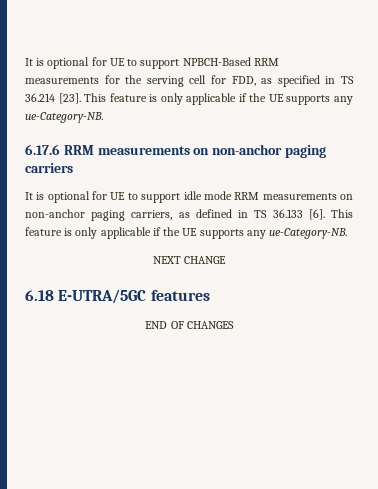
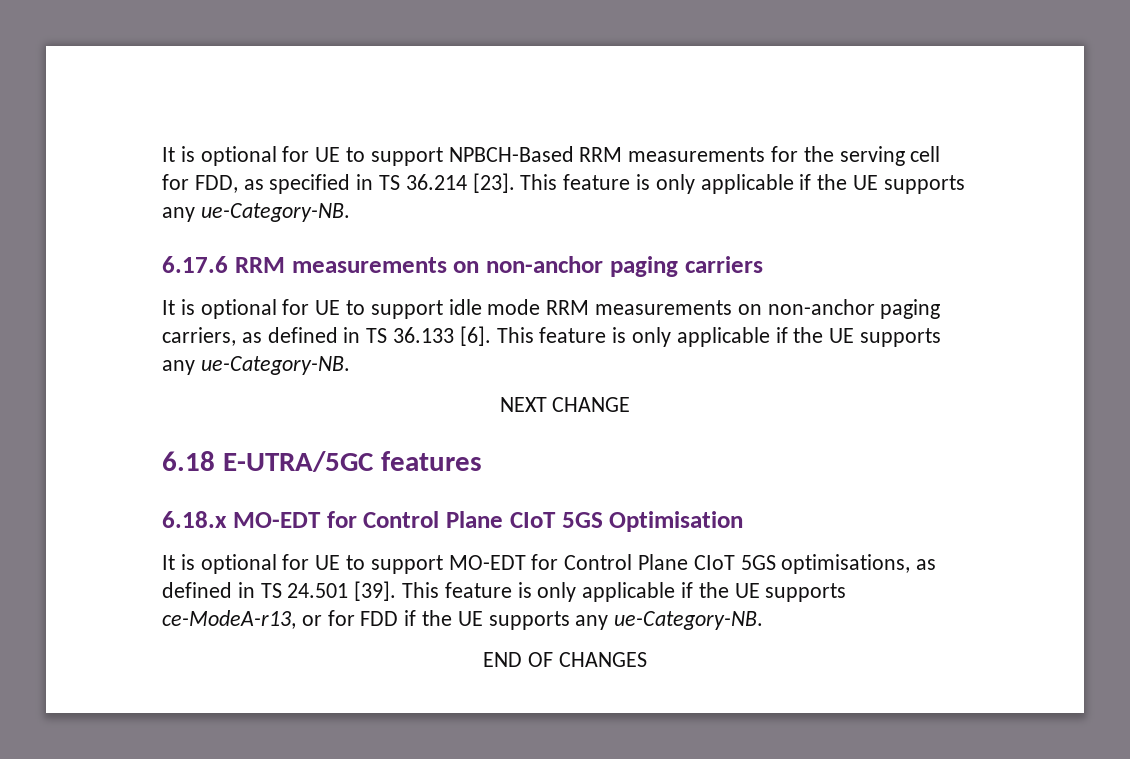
(210, 295) none -> [162,511,744,532] [162,554,937,574] [162,581,847,602] [162,610,764,630] // 6.18.x MO-EDT for Control Plane CIoT 5GS Optimisation // It is optional for UE to support MO-EDT for Control Plane CIoT 5GS optimisations, as defined in TS 24.501 [39]. This feature is only applicable if the UE supports ce-ModeA-r13, or for FDD if the UE supports any ue-Category-NB.

